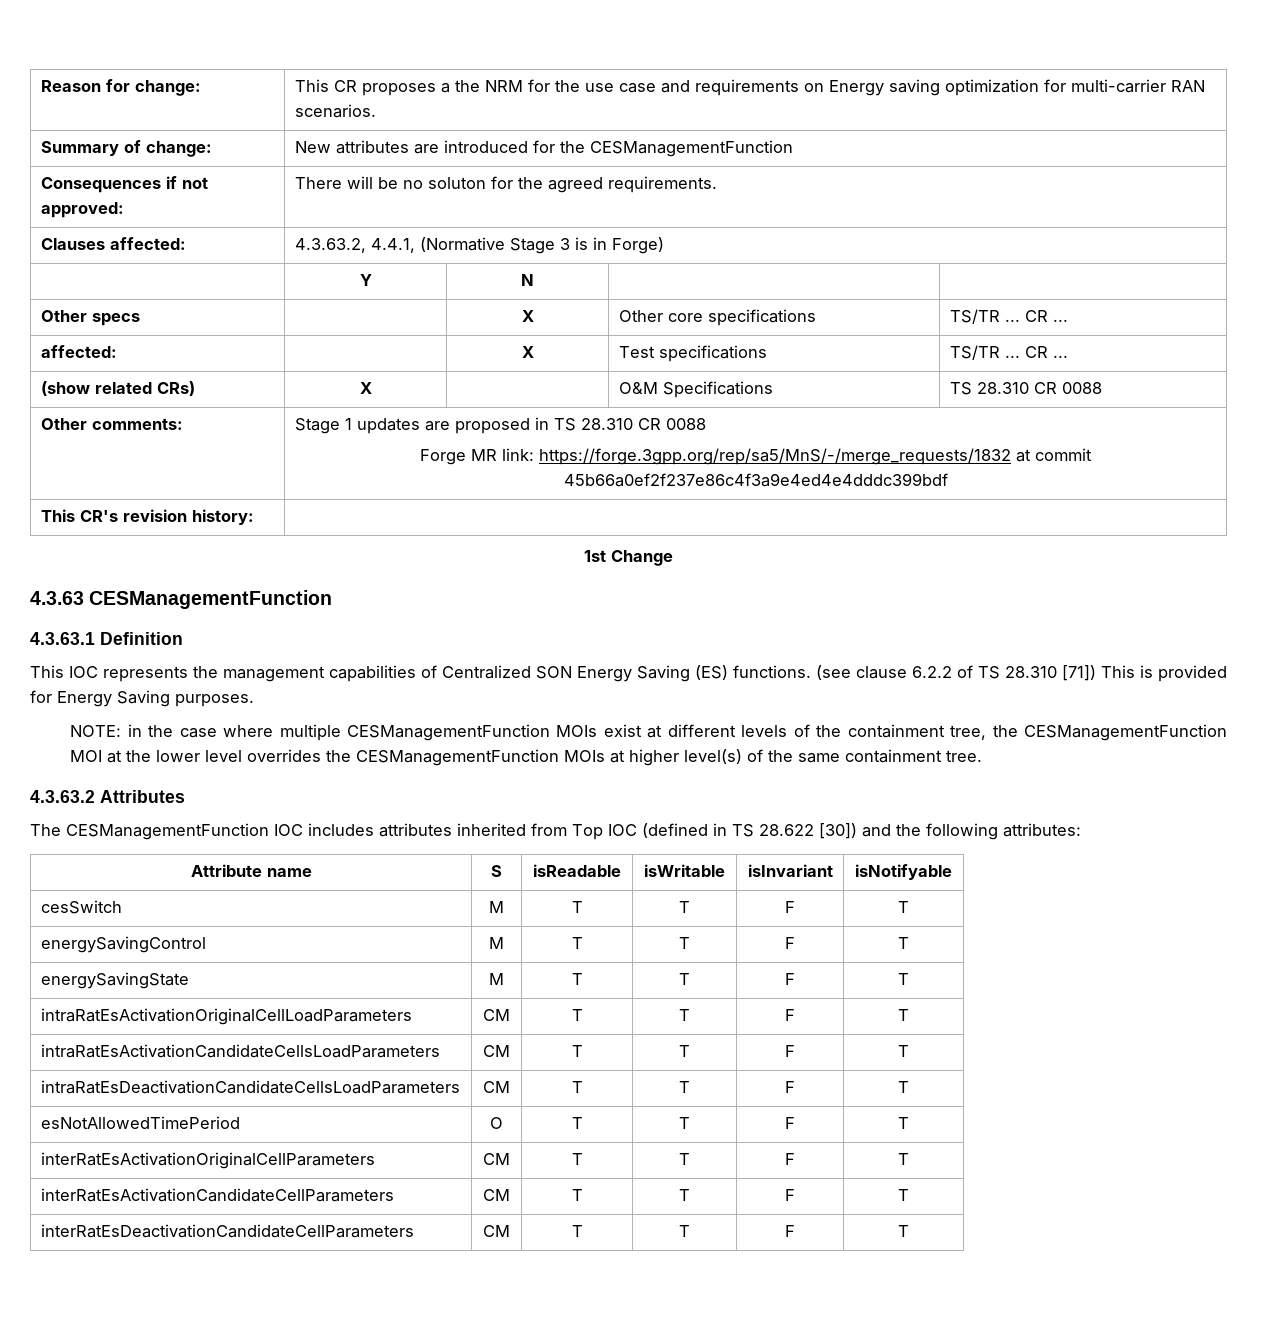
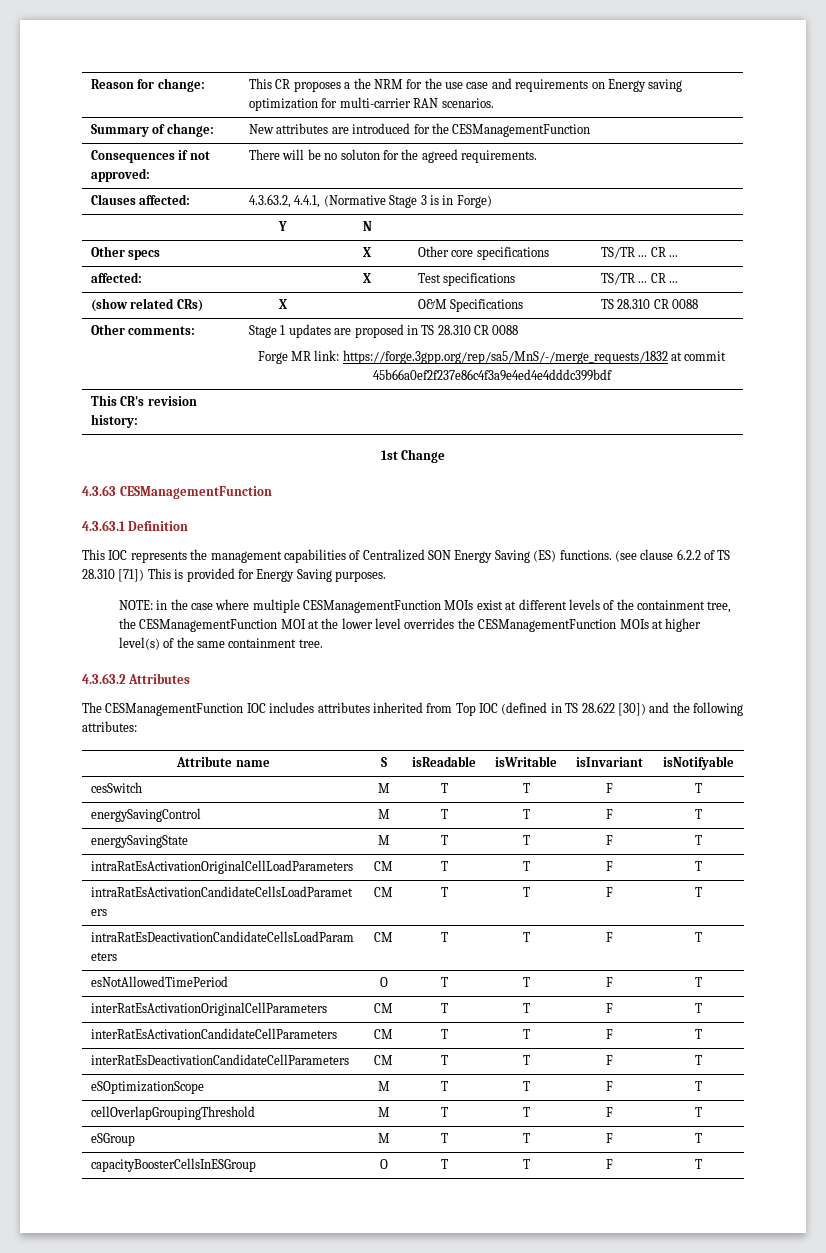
(909, 1231) none -> [91,1081,205,1094] [377,1081,390,1091] [440,1081,448,1091] [522,1081,530,1091] [606,1081,613,1091] [694,1081,702,1091] [91,1106,256,1120] [377,1107,390,1117] [440,1107,448,1117] [522,1107,530,1117] [606,1107,613,1117] [694,1107,702,1117] [91,1133,136,1146] [377,1133,390,1143] [440,1133,448,1143] [522,1133,530,1143] [606,1133,613,1143] [694,1133,702,1143] [91,1158,257,1172] [379,1159,388,1169] [440,1159,448,1169] [522,1159,530,1169] [606,1159,613,1169] [694,1159,702,1169] // eSOptimizationScope | M | T | T | F | T // cellOverlapGroupingThreshold | M | T | T | F | T // eSGroup | M | T | T | F | T // capacityBoosterCellsInESGroup | O | T | T | F | T

